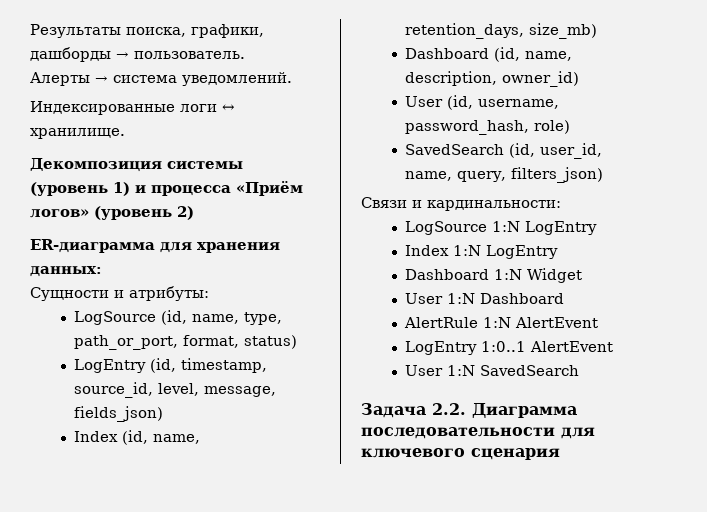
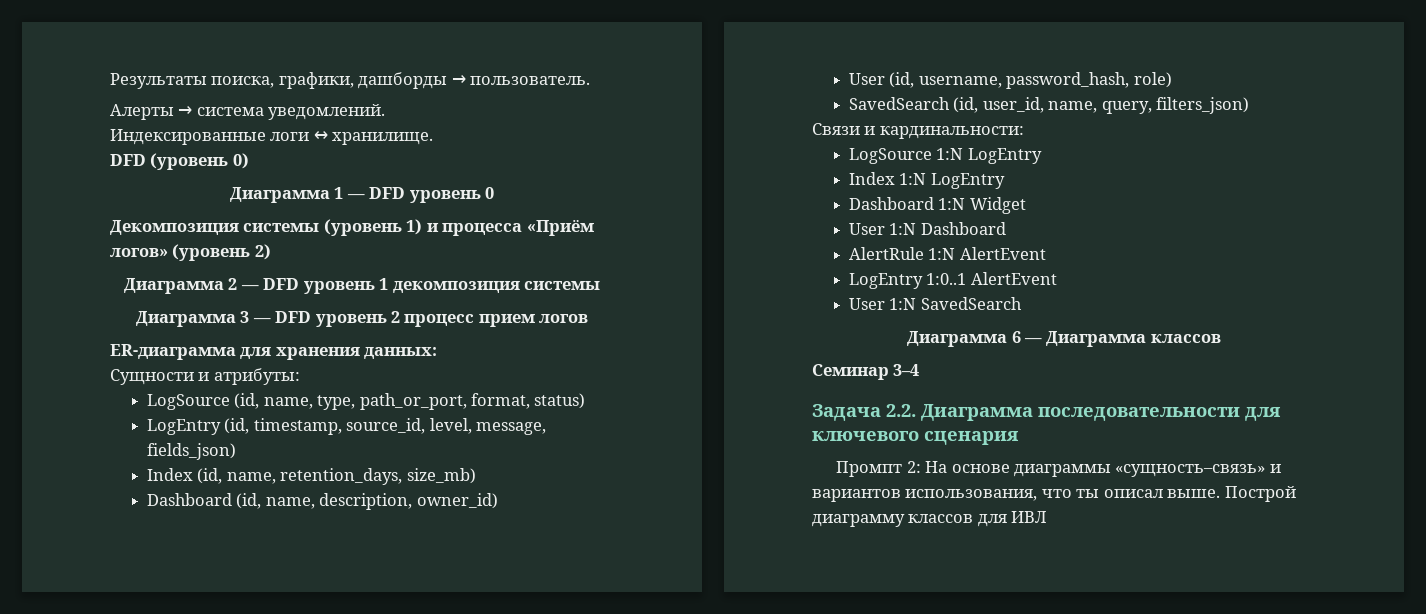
(125, 133) none -> [110,153,249,170] [229,187,495,203] // DFD (уровень 0) // Диаграмма 1 — DFD уровень 0
(194, 213) none -> [123,278,601,294] [135,311,589,327] // Диаграмма 2 — DFD уровень 1 декомпозиция системы // Диаграмма 3 — DFD уровень 2 процесс прием логов
(580, 370) none -> [907,331,1221,347] [812,364,920,380] // Диаграмма 6 — Диаграмма классов // Семинар 3–4
(560, 454) none -> [836,461,1281,477] [812,486,1296,502] [812,511,1048,527] // Промпт 2: На основе диаграммы «сущность–связь» и вариантов использования, что ты описал выше. Построй диаграмму классов для ИВЛ

